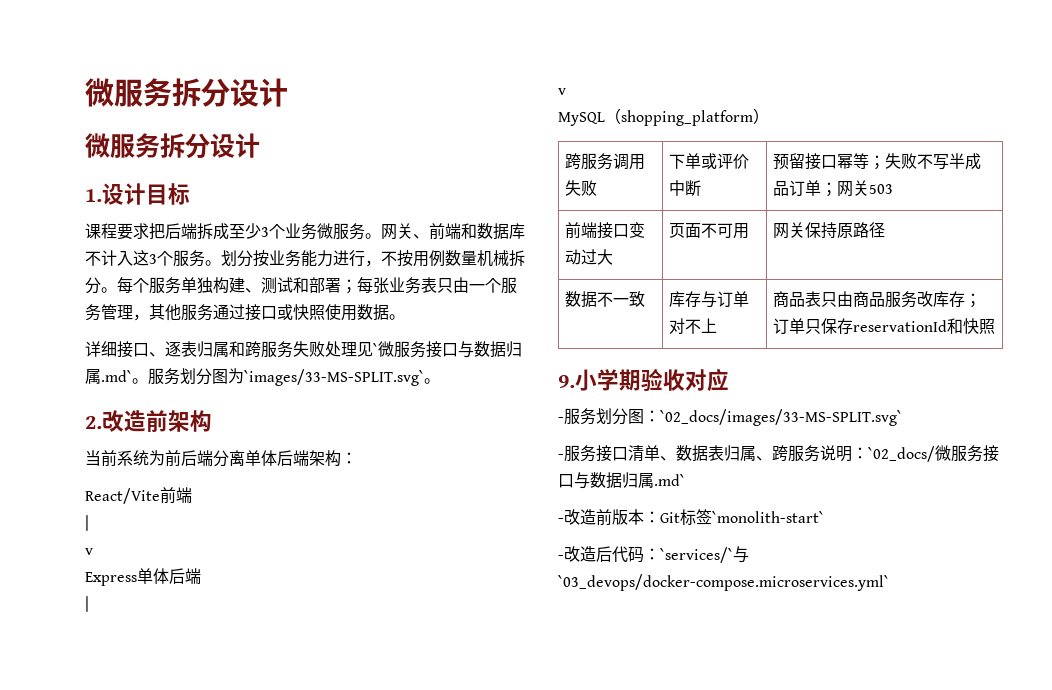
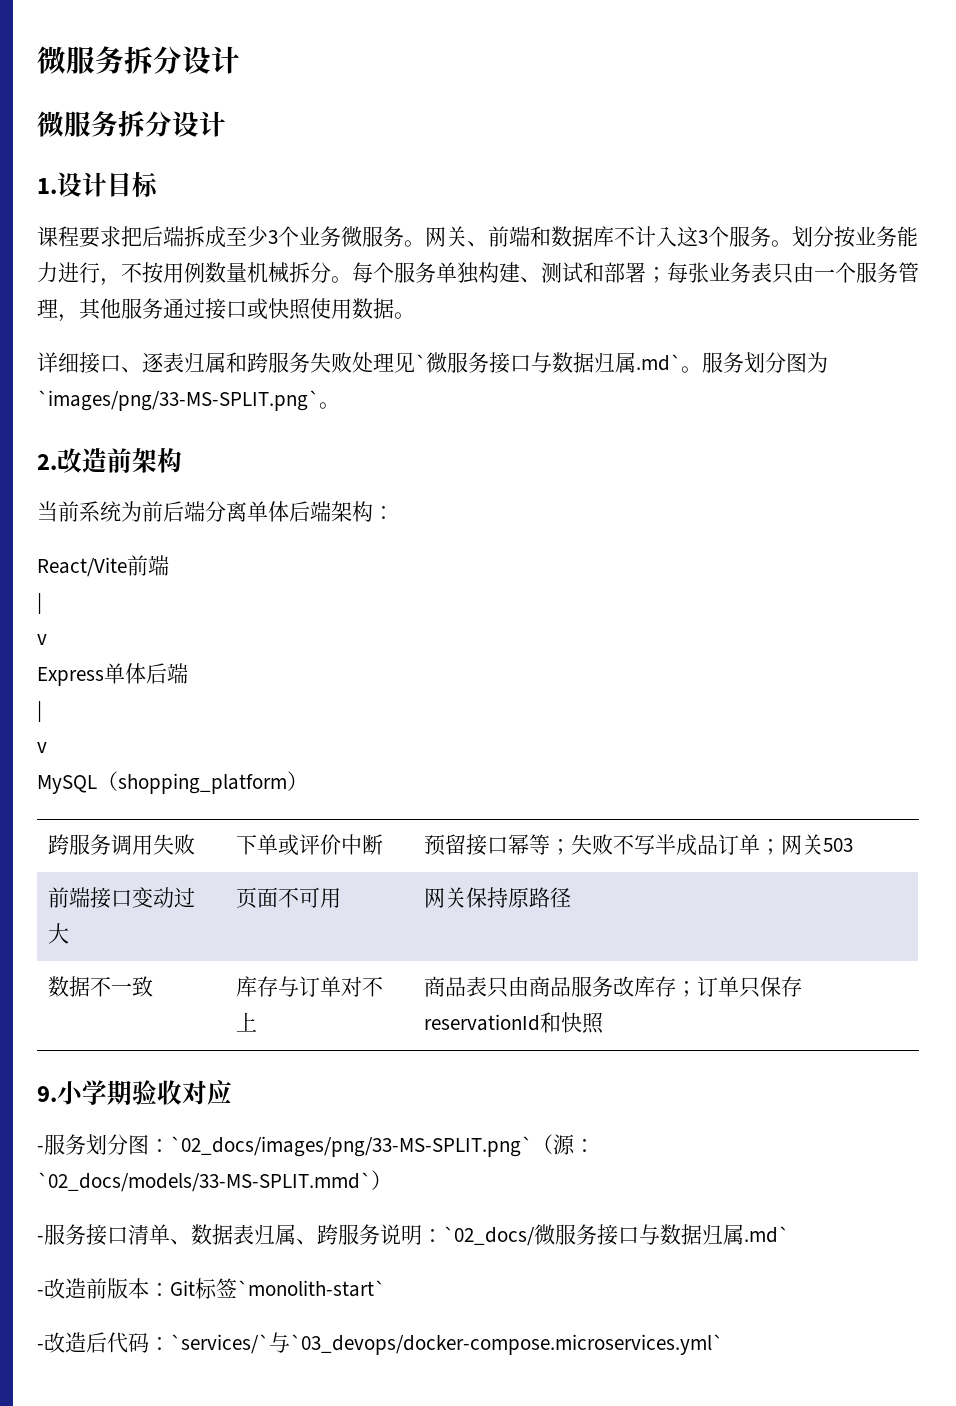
[244,369,424,386] `images/33-MS-SPLIT.svg` -> [37,390,319,411] `images/png/33-MS-SPLIT.png`
[660,409,902,426] `02_docs/images/33-MS-SPLIT.svg` -> [170,1134,595,1157] [37,1170,392,1192] `02_docs/images/png/33-MS-SPLIT.png`（源：`02_docs/models/33-MS-SPLIT.mmd`）

